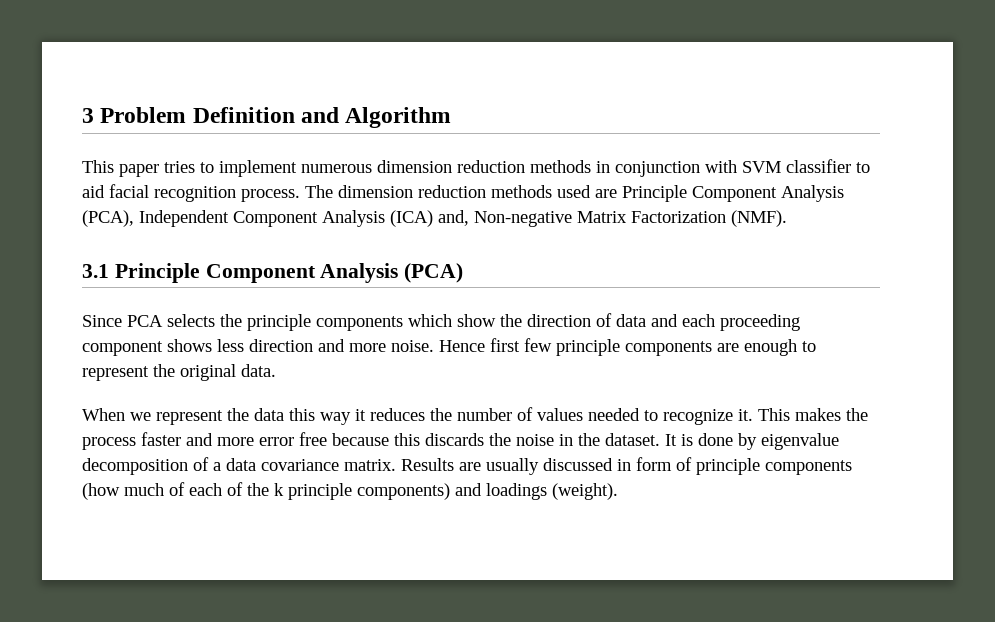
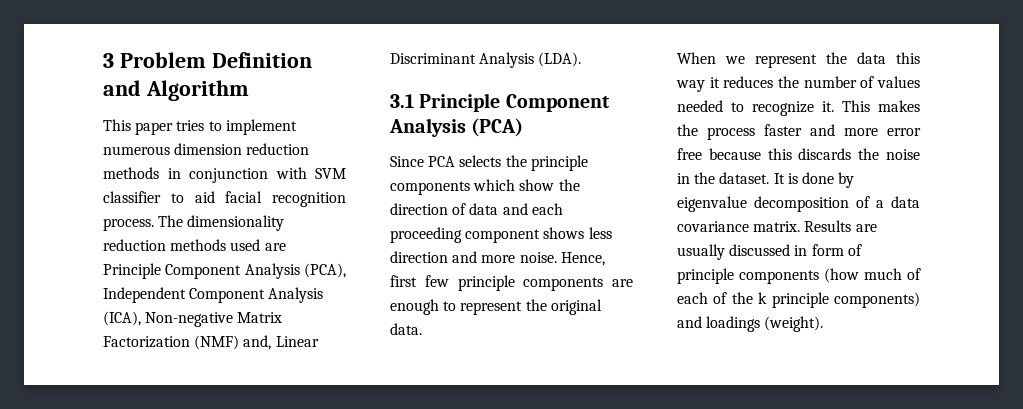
[338,185,413,198] dimension -> [187,215,285,231] dimensionality
[390,210,469,227] (ICA) and, -> [103,311,141,326] (ICA),
[731,210,787,227] (NMF). -> [194,335,319,350] [390,52,582,68] (NMF) and, Linear Discriminant Analysis (LDA).
[439,340,485,352] Hence -> [560,252,605,266] Hence,

